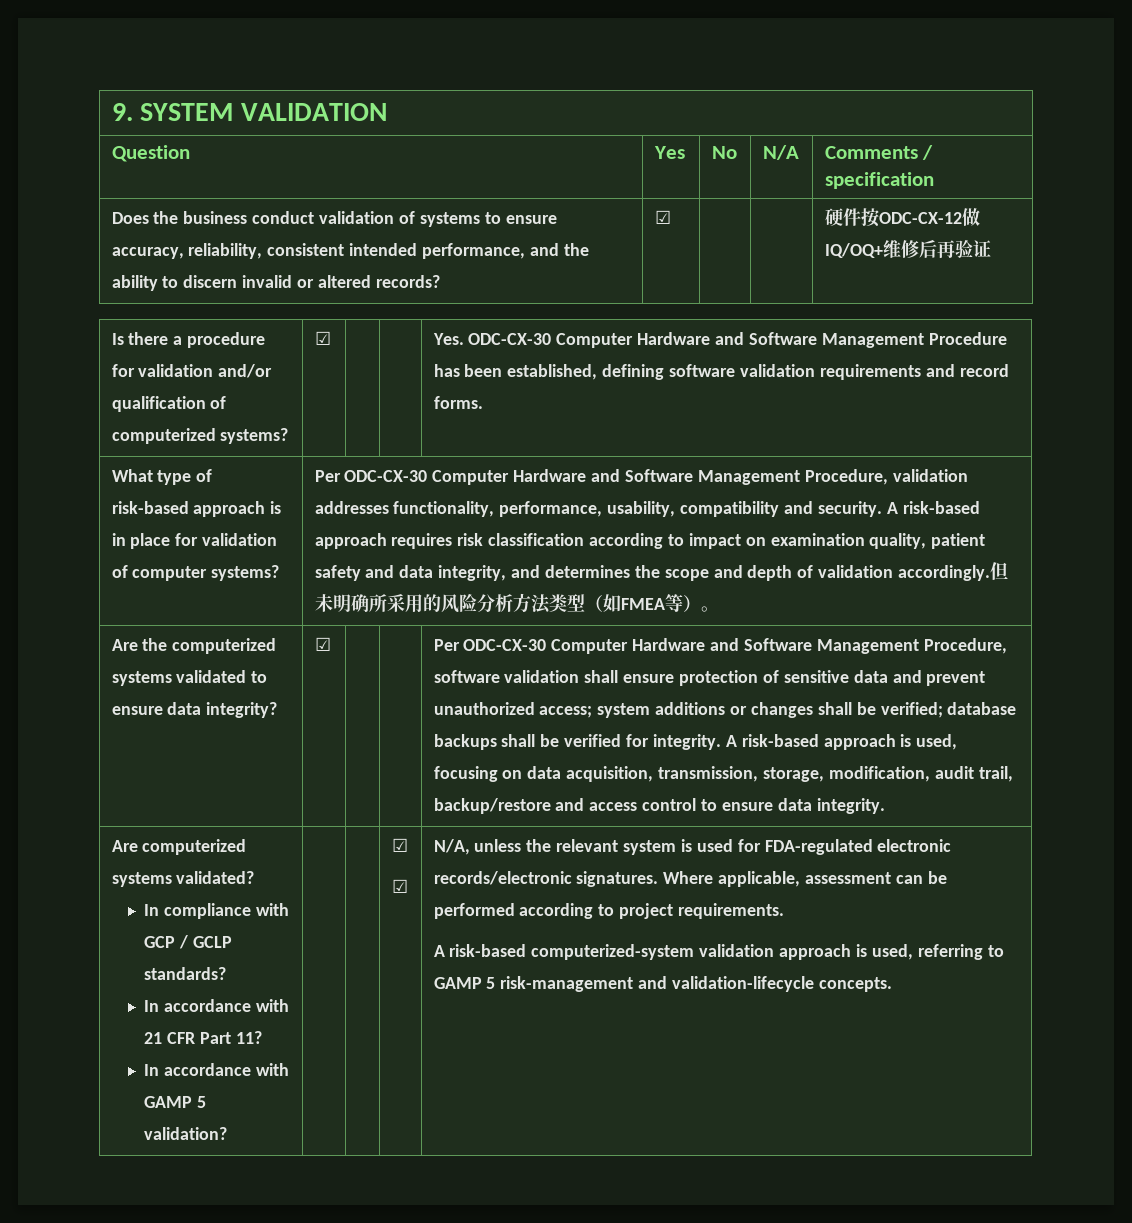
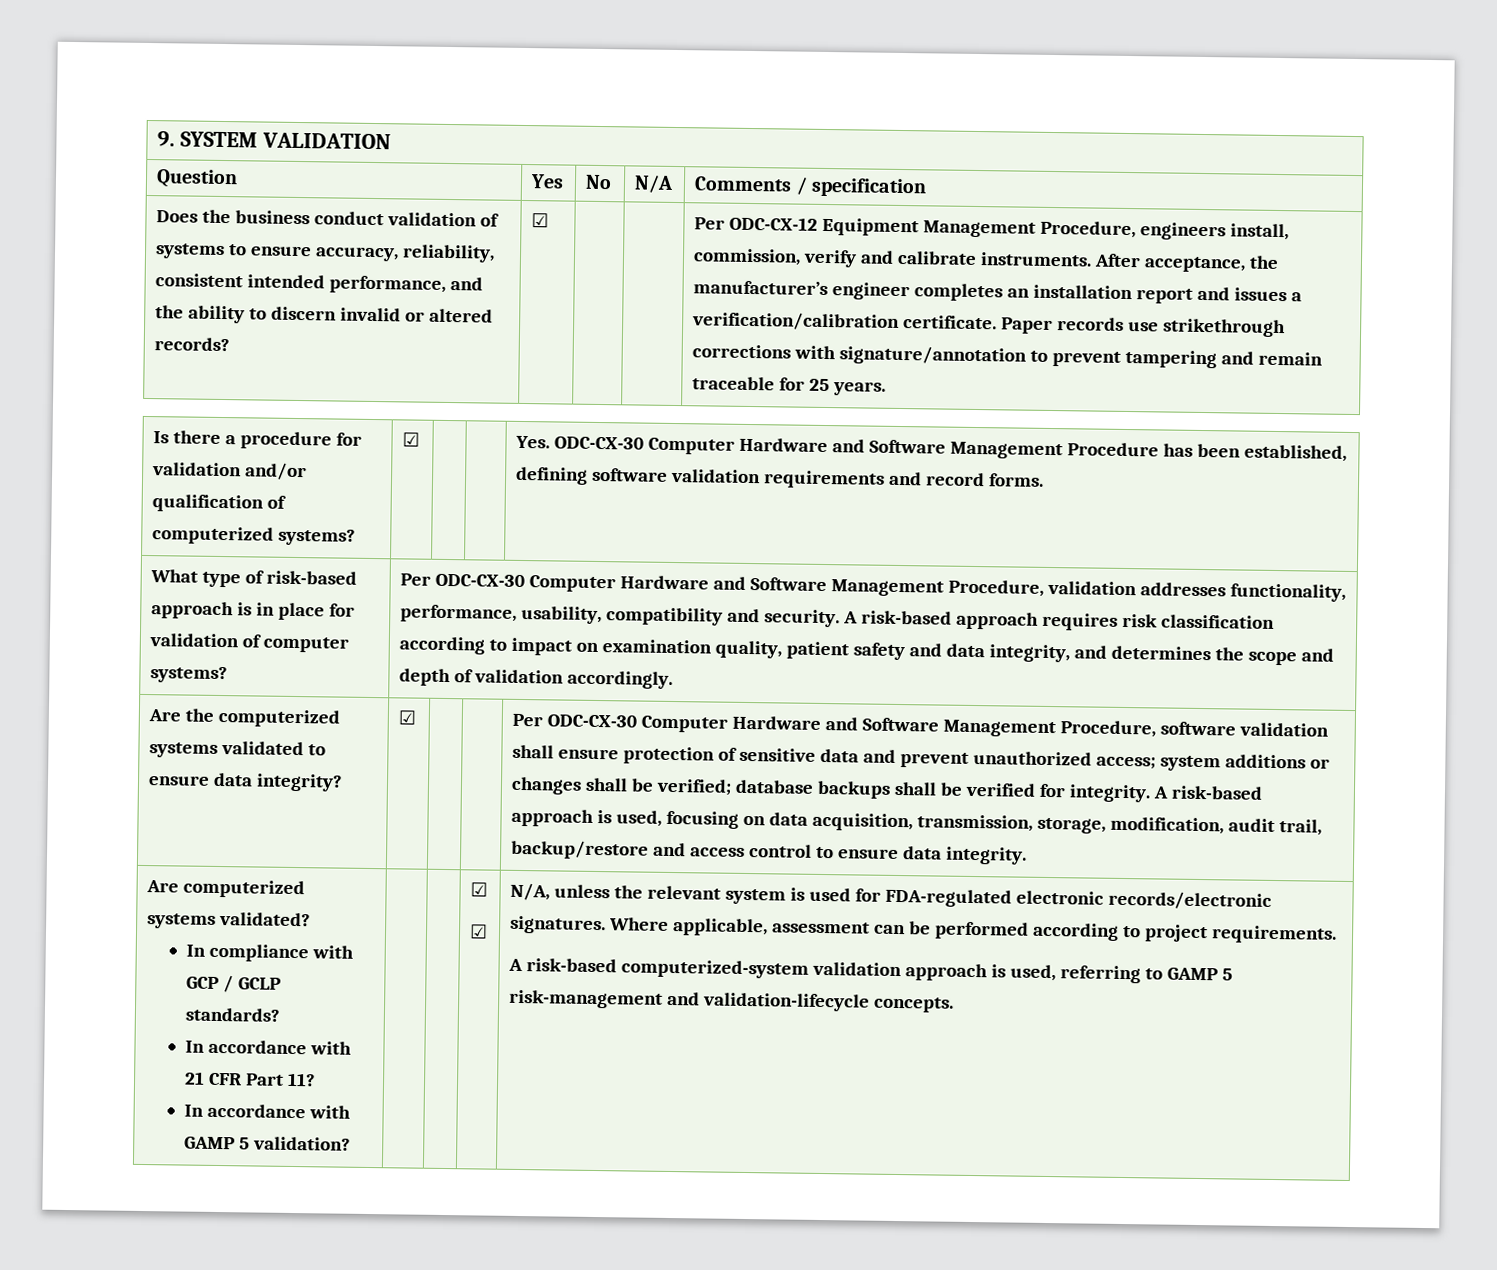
[824,208,980,227] [824,239,991,259] 硬件按ODC-CX-12做IQ/OQ+维修后再验证 -> [694,216,1290,241] [693,248,1280,273] [693,280,1303,304] [692,311,1287,338] [692,344,1324,369] [692,376,887,396] Per ODC-CX-12 Equipment Management Procedure, engineers install, commission, verify and calibrate instruments. After acceptance, the manufacturer’s engineer completes an installation report and issues a verification/calibration certificate. Paper records use strikethrough corrections with signature/annotation to prevent tampering and remain traceable for 25 years.
[989,562,1008,580] [314,593,719,614] 但未明确所采用的风险分析方法类型（如FMEA等）。 -> (674, 680) none

